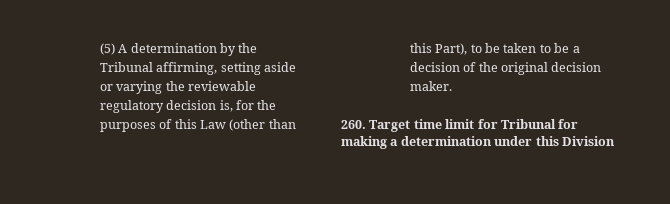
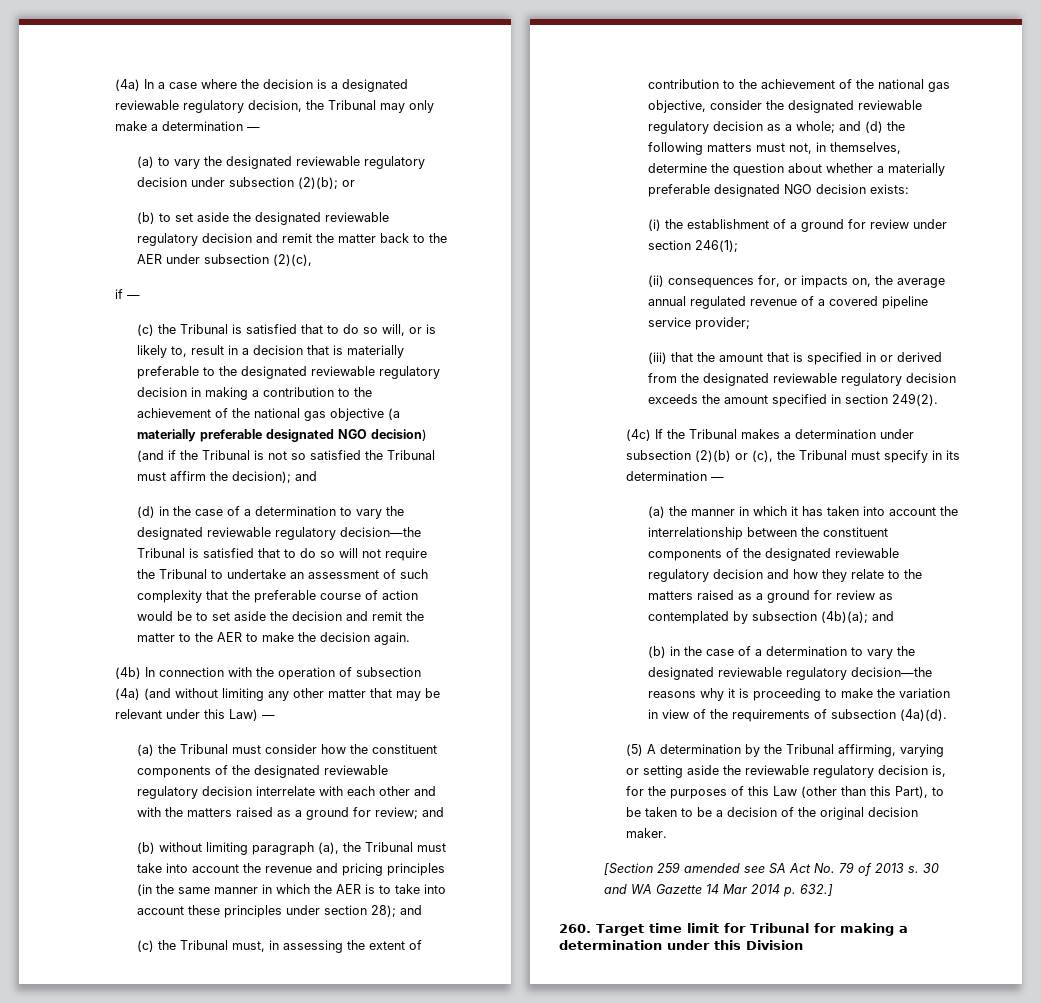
(99, 49) none -> [114,79,408,92] [114,100,434,113] [114,121,260,131] [137,156,426,169] [137,177,356,189] [137,212,390,225] [137,233,448,246] [137,254,313,266] [114,289,140,299] [137,324,437,336] [137,345,405,358] [137,366,441,379] [137,387,373,400] [137,408,401,421] [137,429,428,442] [137,450,436,462] [137,471,318,483] [137,506,405,519] [137,527,422,540] [137,548,428,561] [137,569,429,579] [137,590,419,603] [137,611,425,621] [137,632,411,645] [114,667,421,680] [114,688,440,701] [114,709,275,721] [137,744,438,756] [137,765,389,778] [137,786,437,799] [137,807,445,820] [137,842,447,855] [137,863,446,876] [137,884,447,896] [137,905,423,918] [137,940,423,953] [648,79,951,92] [648,100,923,113] [648,121,906,134] [648,142,902,155] [648,163,946,176] [648,184,910,197] [648,219,948,232] [648,240,739,252] [648,275,946,288] [648,296,929,309] [648,317,751,330] [648,352,943,365] [648,373,957,386] [648,393,939,407] [625,429,914,441] [625,450,960,463] [625,471,724,481] [648,506,959,518] [648,527,889,540] [648,548,900,561] [648,569,923,582] [648,590,894,603] [648,611,895,624] [648,646,916,659] [648,667,933,680] [648,688,951,701] [648,709,948,722] (4a) In a case where the decision is a designated reviewable regulatory decision, the Tribunal may only make a determination — // (a) to vary the designated reviewable regulatory decision under subsection (2)(b); or // (b) to set aside the designated reviewable regulatory decision and remit the matter back to the AER under subsection (2)(c), // if — // (c) the Tribunal is satisfied that to do so will, or is likely to, result in a decision that is materially preferable to the designated reviewable regulatory decision in making a contribution to the achievement of the national gas objective (a materially preferable designated NGO decision) (and if the Tribunal is not so satisfied the Tribunal must affirm the decision); and // (d) in the case of a determination to vary the designated reviewable regulatory decision—the Tribunal is satisfied that to do so will not require the Tribunal to undertake an assessment of such complexity that the preferable course of action would be to set aside the decision and remit the matter to the AER to make the decision again. // (4b) In connection with the operation of subsection (4a) (and without limiting any other matter that may be relevant under this Law) — // (a) the Tribunal must consider how the constituent components of the designated reviewable regulatory decision interrelate with each other and with the matters raised as a ground for review; and // (b) without limiting paragraph (a), the Tribunal must take into account the revenue and pricing principles (in the same manner in which the AER is to take into account these principles under section 28); and // (c) the Tribunal must, in assessing the extent of contribution to the achievement of the national gas objective, consider the designated reviewable regulatory decision as a whole; and (d) the following matters must not, in themselves, determine the question about whether a materially preferable designated NGO decision exists: // (i) the establishment of a ground for review under section 246(1); // (ii) consequences for, or impacts on, the average annual regulated revenue of a covered pipeline service provider; // (iii) that the amount that is specified in or derived from the designated reviewable regulatory decision exceeds the amount specified in section 249(2). // (4c) If the Tribunal makes a determination under subsection (2)(b) or (c), the Tribunal must specify in its determination — // (a) the manner in which it has taken into account the interrelationship between the constituent components of the designated reviewable regulatory decision and how they relate to the matters raised as a ground for review as contemplated by subsection (4b)(a); and // (b) in the case of a determination to vary the designated reviewable regulatory decision—the reasons why it is proceeding to make the variation in view of the requirements of subsection (4a)(d). //
[220,62,297,75] [99,81,163,94] setting aside or varying -> [899,744,944,757] [625,765,719,778] varying or setting aside
(452, 86) none -> [603,862,939,876] [603,884,833,897] // [Section 259 amended see SA Act No. 79 of 2013 s. 30 and WA Gazette 14 Mar 2014 p. 632.]

